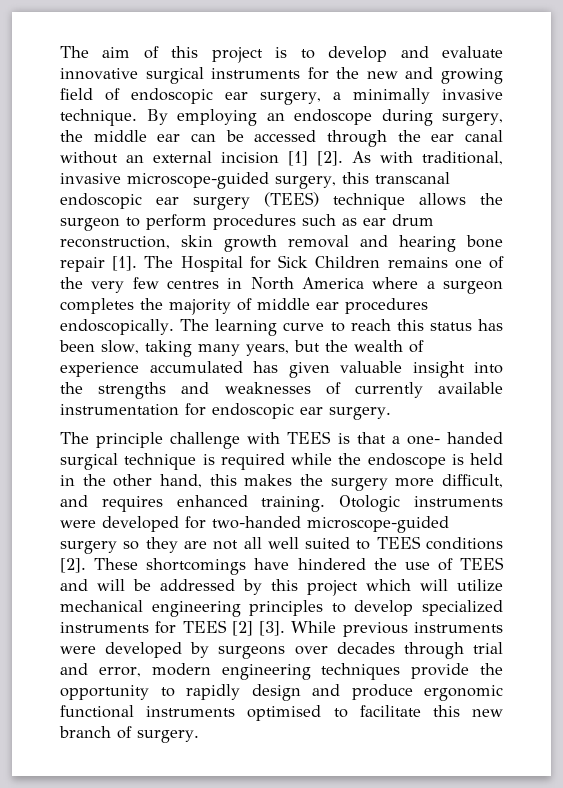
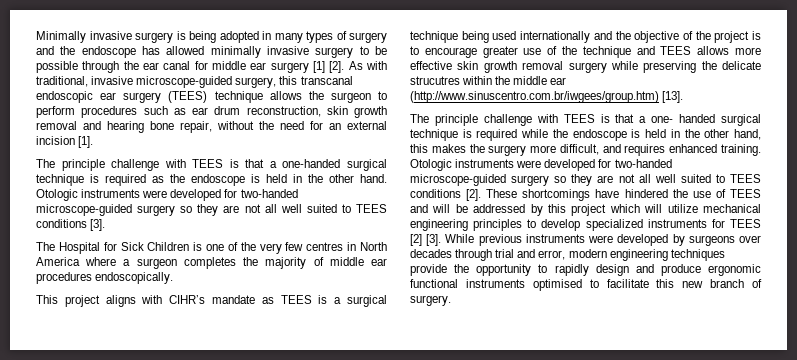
[60,46,504,63] [60,67,503,84] [60,88,504,105] [60,109,504,126] [60,130,504,147] [60,151,279,164] The aim of this project is to develop and evaluate innovative surgical instruments for the new and growing field of endoscopic ear surgery, a minimally invasive technique. By employing an endoscope during surgery, the middle ear can be accessed through the ear canal without an external incision -> [36,31,387,43] [36,46,387,58] [36,61,309,73] Minimally invasive surgery is being adopted in many types of surgery and the endoscope has allowed minimally invasive surgery to be possible through the ear canal for middle ear surgery
[60,256,138,272] repair [1]. -> [180,121,387,133] [36,136,94,148] [36,159,387,171] [36,174,387,186] [36,189,298,201] [36,204,387,216] [36,219,106,231] repair, without the need for an external incision [1]. // The principle challenge with TEES is that a one-handed surgical technique is required as the endoscope is held in the other hand. Otologic instruments were developed for two-handed microscope-guided surgery so they are not all well suited to TEES conditions [3]. //
[387,257,448,268] remains -> [193,242,203,251] is
[180,319,503,336] [59,340,424,357] [60,361,503,378] [60,382,503,399] [60,403,391,420] The learning curve to reach this status has been slow, taking many years, but the wealth of experience accumulated has given valuable insight into the strengths and weaknesses of currently available instrumentation for endoscopic ear surgery. -> [36,295,388,307] [410,31,761,43] [410,46,761,58] [410,61,761,73] [410,76,567,85] [410,91,684,103] // This project aligns with CIHR’s mandate as TEES is a surgical technique being used internationally and the objective of the project is to encourage greater use of the technique and TEES allows more effective skin growth removal surgery while preserving the delicate strucutres within the middle ear (http://www.sinuscentro.com.br/iwgees/group.htm) [13].

